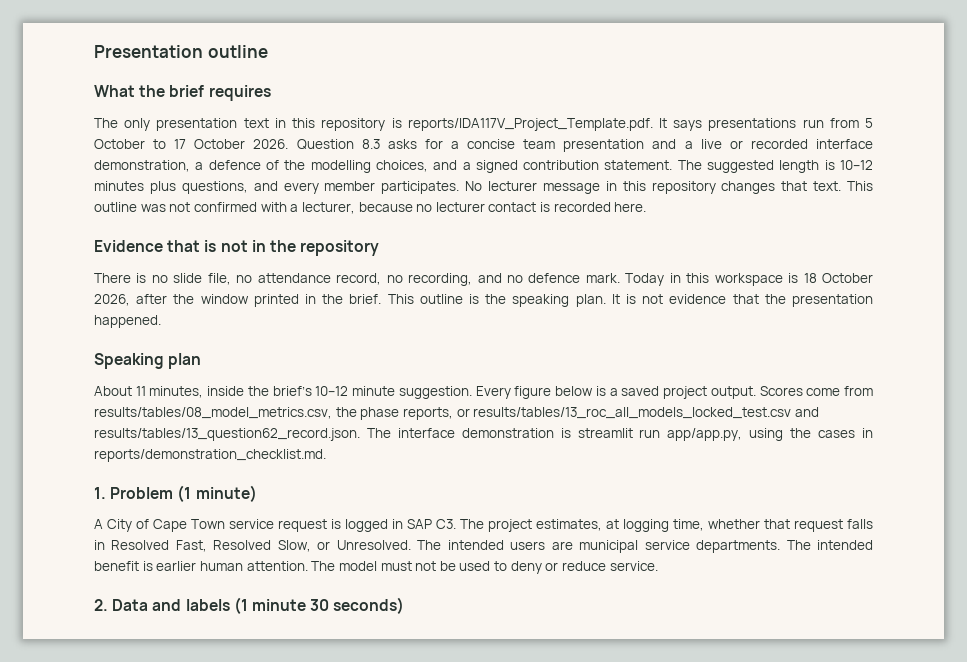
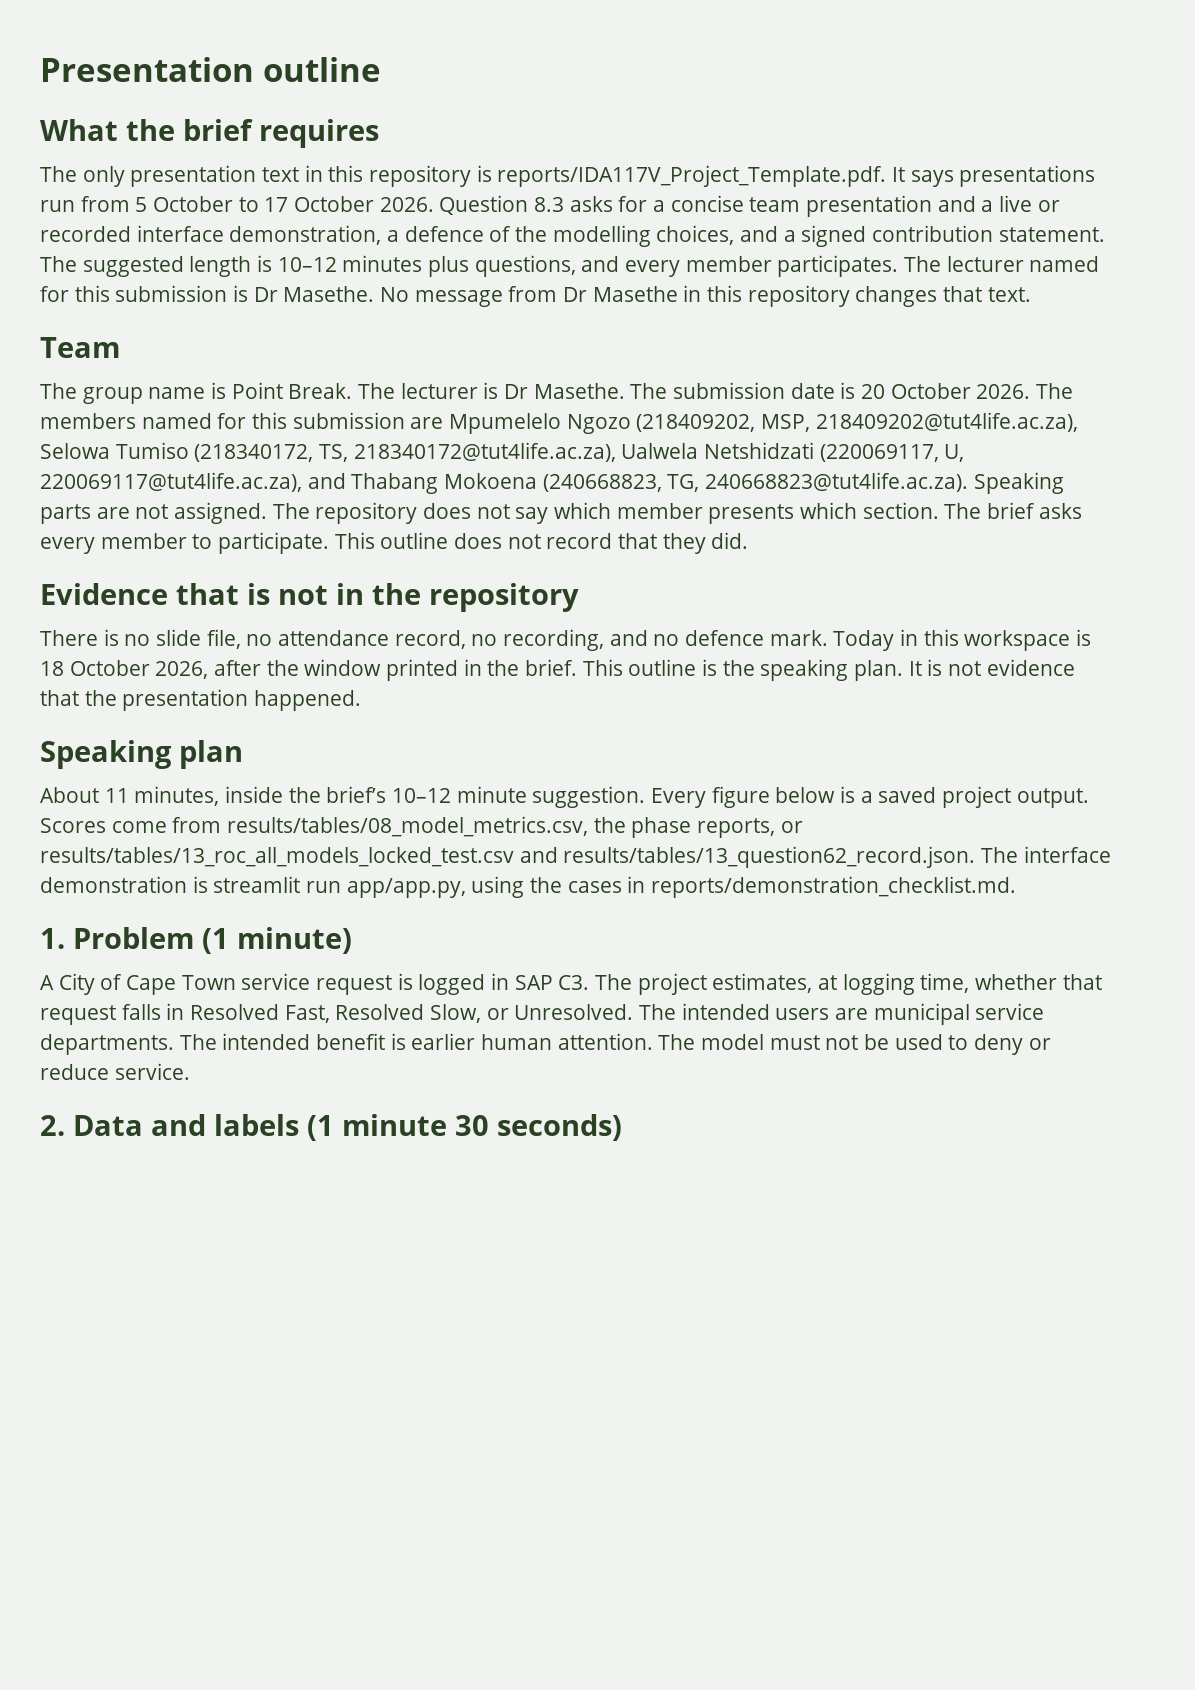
[465,181,600,194] No lecturer message -> [904,256,1100,272] [40,285,678,307] The lecturer named for this submission is Dr Masethe. No message from Dr Masethe
[847,181,873,191] [94,202,647,214] This outline was not confirmed with a lecturer, because no lecturer contact is recorded here. -> [40,337,120,358] [40,382,1074,404] [40,412,1078,434] [40,442,965,462] [40,472,1064,494] [40,502,1082,524] [40,532,749,554] // Team // The group name is Point Break. The lecturer is Dr Masethe. The submission date is 20 October 2026. The members named for this submission are Mpumelelo Ngozo (218409202, MSP, 218409202@tut4life.ac.za), Selowa Tumiso (218340172, TS, 218340172@tut4life.ac.za), Ualwela Netshidzati (220069117, U, 220069117@tut4life.ac.za), and Thabang Mokoena (240668823, TG, 240668823@tut4life.ac.za). Speaking parts are not assigned. The repository does not say which member presents which section. The brief asks every member to participate. This outline does not record that they did.

